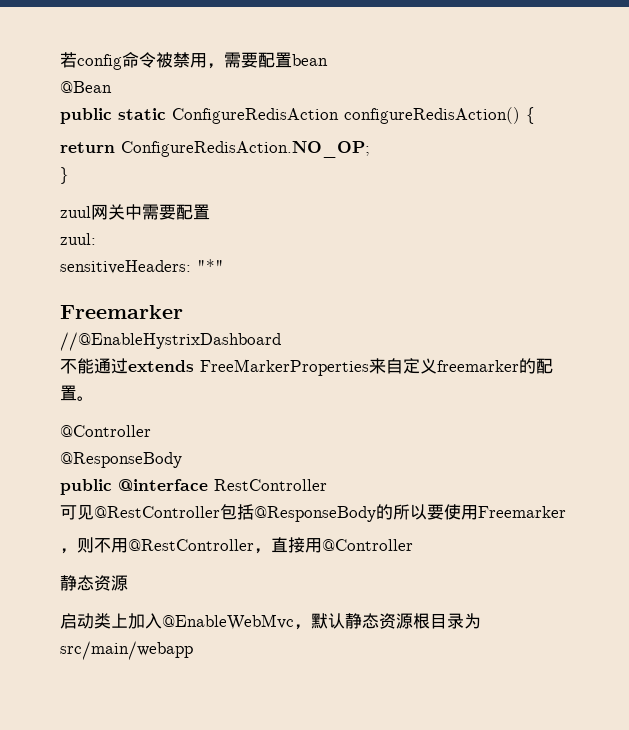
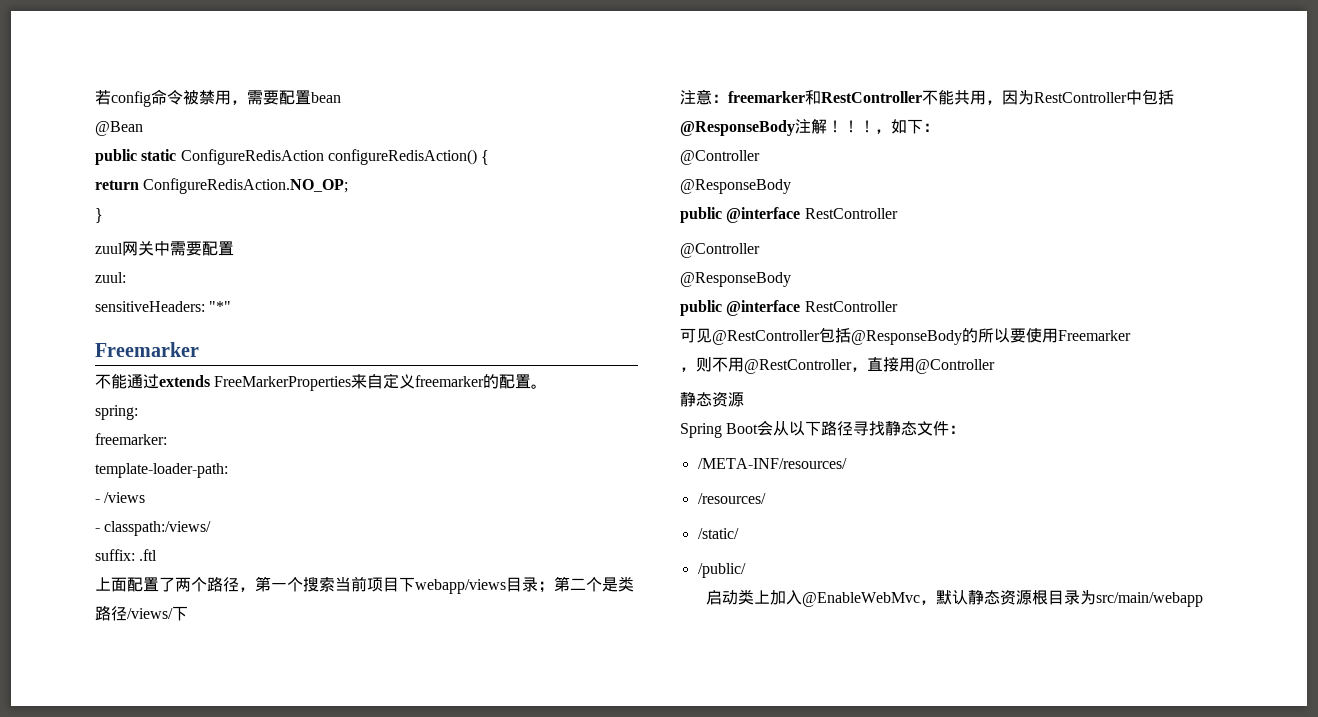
[60,332,281,351] // //@EnableHystrixDashboard -> (199, 349) none
(94, 398) none -> [95,405,138,420] [95,433,167,445] [95,463,228,478] [95,492,146,503] [95,521,212,536] [95,549,158,561] [95,576,634,594] [95,606,188,621] [680,89,1174,105] [680,119,939,136] [680,150,760,165] [680,179,791,194] [680,207,898,223] // spring: // freemarker: // template-loader-path: // - /views // - classpath:/views/ // suffix: .ftl // 上面配置了两个路径，第一个搜索当前项目下webapp/views目录；第二个是类路径/views/下 // 注意：freemarker和RestController不能共用，因为RestController中包括@ResponseBody注解！！！，如下： // @Controller // @ResponseBody // public @interface RestController
(128, 583) none -> [680,420,966,438] [697,458,847,469] [697,493,766,504] [697,528,739,539] [697,563,746,578] // Spring Boot会从以下路径寻找静态文件： // /META-INF/resources/ // /resources/ // /static/ // /public/

